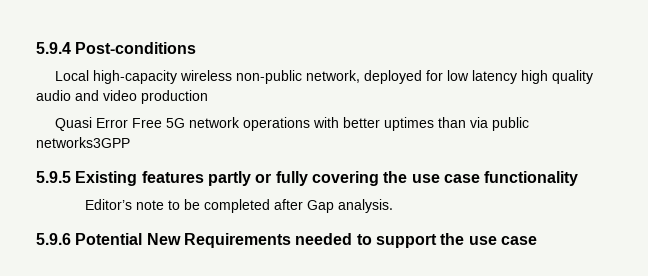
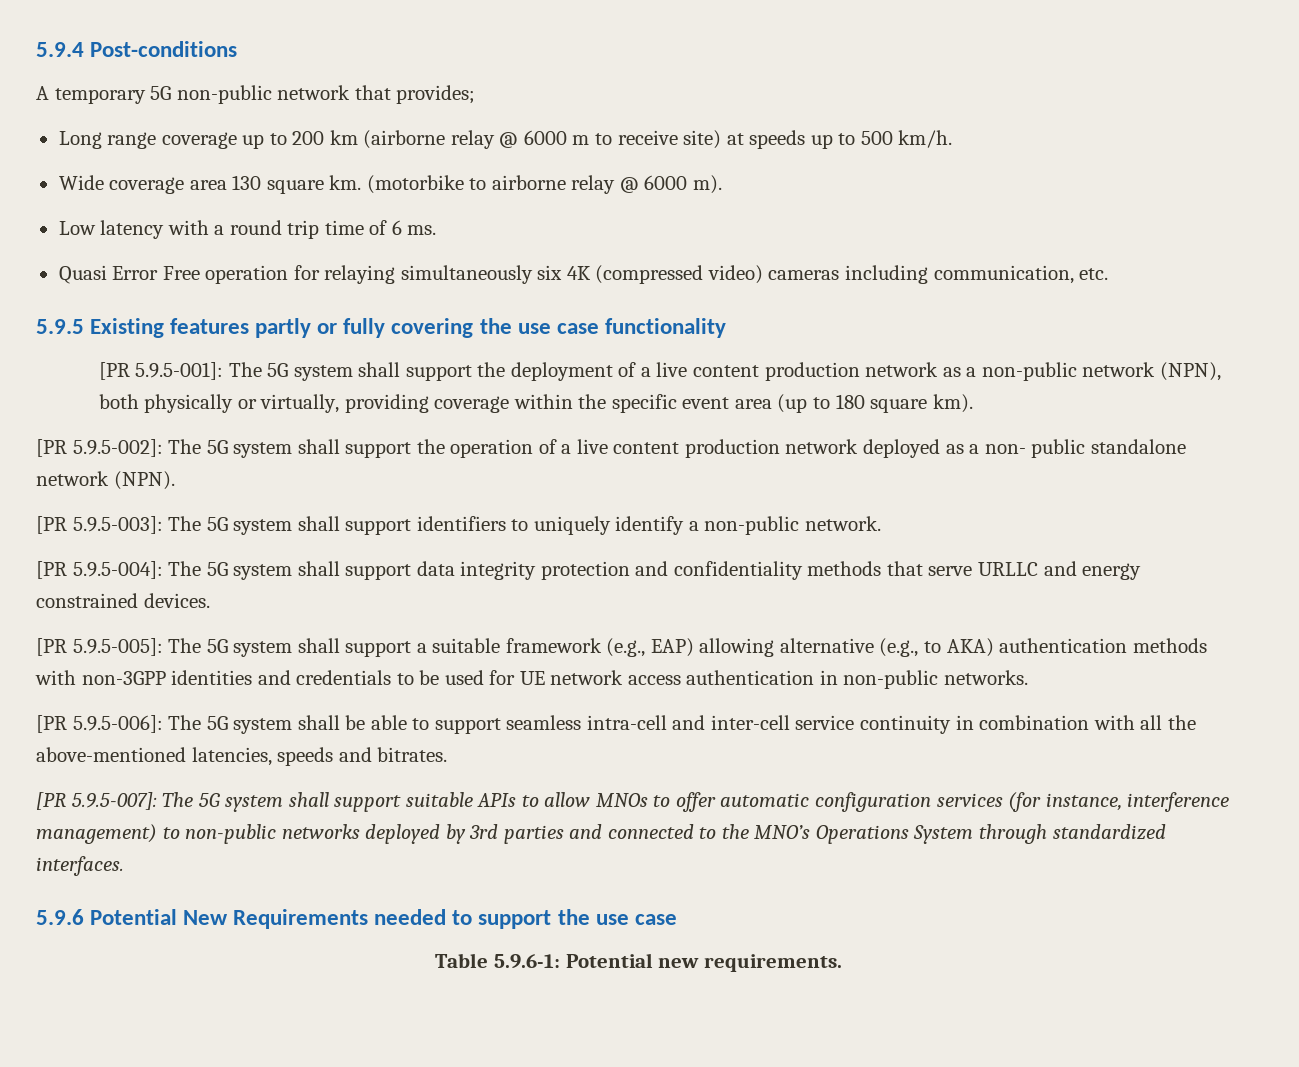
[55,70,594,84] [36,90,208,104] [55,117,530,131] [36,137,130,148] Local high-capacity wireless non-public network, deployed for low latency high quality audio and video production // Quasi Error Free 5G network operations with better uptimes than via public networks3GPP -> [36,85,476,104] [58,130,953,149] [58,175,722,194] [58,220,437,239] [58,265,1109,284] A temporary 5G non-public network that provides; // Long range coverage up to 200 km (airborne relay @ 6000 m to receive site) at speeds up to 500 km/h. // Wide coverage area 130 square km. (motorbike to airborne relay @ 6000 m). // Low latency with a round trip time of 6 ms. // Quasi Error Free operation for relaying simultaneously six 4K (compressed video) cameras including communication, etc.
[85,199,394,213] Editor’s note to be completed after Gap analysis. -> [98,362,1221,381] [98,394,973,413] [36,439,1186,458] [36,471,175,490] [36,516,881,535] [36,561,1142,580] [36,593,210,608] [36,638,1207,657] [35,670,1029,689] [36,715,1196,734] [36,747,448,766] [36,792,1230,812] [36,824,1166,844] [36,856,124,876] [PR 5.9.5-001]: The 5G system shall support the deployment of a live content production network as a non-public network (NPN), both physically or virtually, providing coverage within the specific event area (up to 180 square km). // [PR 5.9.5-002]: The 5G system shall support the operation of a live content production network deployed as a non- public standalone network (NPN). // [PR 5.9.5-003]: The 5G system shall support identifiers to uniquely identify a non-public network. // [PR 5.9.5-004]: The 5G system shall support data integrity protection and confidentiality methods that serve URLLC and energy constrained devices. // [PR 5.9.5-005]: The 5G system shall support a suitable framework (e.g., EAP) allowing alternative (e.g., to AKA) authentication methods with non-3GPP identities and credentials to be used for UE network access authentication in non-public networks. // [PR 5.9.5-006]: The 5G system shall be able to support seamless intra-cell and inter-cell service continuity in combination with all the above-mentioned latencies, speeds and bitrates. // [PR 5.9.5-007]: The 5G system shall support suitable APIs to allow MNOs to offer automatic configuration services (for instance, interference management) to non-public networks deployed by 3rd parties and connected to the MNO’s Operations System through standardized interfaces.
(537, 240) none -> [435,953,842,972] // Table 5.9.6-1: Potential new requirements.

